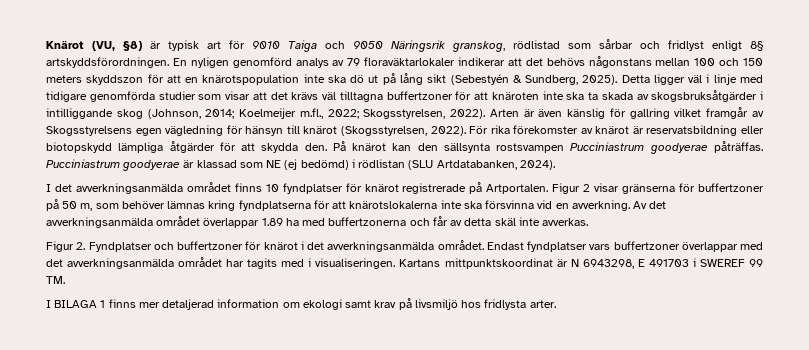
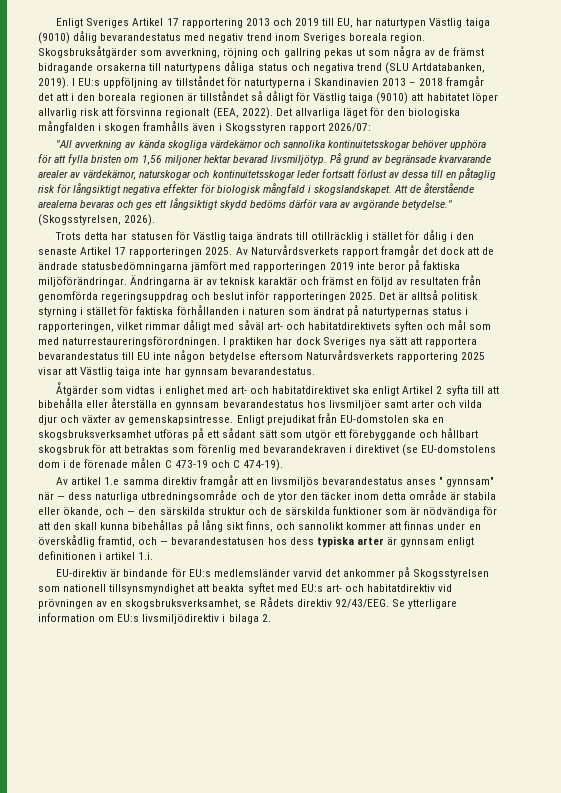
[46,39,763,52] [46,56,763,68] [46,73,763,85] [46,90,763,102] [46,107,764,119] [46,125,764,136] [46,141,763,154] [46,159,555,171] [46,182,765,194] [46,199,667,211] [46,216,589,228] [46,240,763,252] [46,257,763,269] [46,276,65,284] [46,298,556,310] Knärot (VU, §8) är typisk art för 9010 Taiga och 9050 Näringsrik granskog, rödlistad som sårbar och fridlyst enligt 8§ artskyddsförordningen. En nyligen genomförd analys av 79 floraväktarlokaler indikerar att det behövs någonstans mellan 100 och 150 meters skyddszon för att en knärotspopulation inte ska dö ut på lång sikt (Sebestyén & Sundberg, 2025). Detta ligger väl i linje med tidigare genomförda studier som visar att det krävs väl tilltagna buffertzoner för att knäroten inte ska ta skada av skogsbruksåtgärder i intilliggande skog (Johnson, 2014; Koelmeijer m.fl., 2022; Skogsstyrelsen, 2022). Arten är även känslig för gallring vilket framgår av Skogsstyrelsens egen vägledning för hänsyn till knärot (Skogsstyrelsen, 2022). För rika förekomster av knärot är reservatsbildning eller biotopskydd lämpliga åtgärder för att skydda den. På knärot kan den sällsynta rostsvampen Pucciniastrum goodyerae påträffas. Pucciniastrum goodyerae är klassad som NE (ej bedömd) i rödlistan (SLU Artdatabanken, 2024). // I det avverkningsanmälda området finns 10 fyndplatser för knärot registrerade på Artportalen. Figur 2 visar gränserna för buffertzoner på 50 m, som behöver lämnas kring fyndplatserna för att knärotslokalerna inte ska försvinna vid en avverkning. Av det avverkningsanmälda området överlappar 1.89 ha med buffertzonerna och får av detta skäl inte avverkas. // Figur 2. Fyndplatser och buffertzoner för knärot i det avverkningsanmälda området. Endast fyndplatser vars buffertzoner överlappar med det avverkningsanmälda området har tagits med i visualiseringen. Kartans mittpunktskoordinat är N 6943298, E 491703 i SWEREF 99 TM. // I BILAGA 1 finns mer detaljerad information om ekologi samt krav på livsmiljö hos fridlysta arter. -> [56,18,490,28] [38,31,425,44] [38,46,485,58] [38,61,486,74] [38,76,485,89] [38,91,498,104] [38,107,461,119] [38,121,371,133] [56,140,487,150] [38,153,492,165] [38,168,497,180] [38,183,475,195] [38,198,453,210] [38,214,156,226] [55,230,474,242] [38,245,495,257] [38,260,460,272] [38,275,482,287] [38,290,479,302] [38,305,469,317] [38,320,492,332] [38,336,478,347] [38,350,485,362] [38,367,315,377] [56,382,499,396] [38,398,483,410] [38,413,445,425] [38,428,479,440] [38,444,497,456] [38,458,283,471] [56,475,495,487] [38,490,497,502] [38,506,498,517] [38,520,481,532] [38,535,475,547] [38,551,154,560] [56,567,490,579] [38,583,453,594] [38,597,457,609] [38,613,271,624] Enligt Sveriges Artikel 17 rapportering 2013 och 2019 till EU, har naturtypen Västlig taiga (9010) dålig bevarandestatus med negativ trend inom Sveriges boreala region. Skogsbruksåtgärder som avverkning, röjning och gallring pekas ut som några av de främst bidragande orsakerna till naturtypens dåliga status och negativa trend (SLU Artdatabanken, 2019). I EU:s uppföljning av tillståndet för naturtyperna i Skandinavien 2013 – 2018 framgår det att i den boreala regionen är tillståndet så dåligt för Västlig taiga (9010) att habitatet löper allvarlig risk att försvinna regionalt (EEA, 2022). Det allvarliga läget för den biologiska mångfalden i skogen framhålls även i Skogsstyren rapport 2026/07: // "All avverkning av kända skogliga värdekärnor och sannolika kontinuitetsskogar behöver upphöra för att fylla bristen om 1,56 miljoner hektar bevarad livsmiljötyp. På grund av begränsade kvarvarande arealer av värdekärnor, naturskogar och kontinuitetsskogar leder fortsatt förlust av dessa till en påtaglig risk för långsiktigt negativa effekter för biologisk mångfald i skogslandskapet. Att de återstående arealerna bevaras och ges ett långsiktigt skydd bedöms därför vara av avgörande betydelse." (Skogsstyrelsen, 2026). // Trots detta har statusen för Västlig taiga ändrats till otillräcklig i stället för dålig i den senaste Artikel 17 rapporteringen 2025. Av Naturvårdsverkets rapport framgår det dock att de ändrade statusbedömningarna jämfört med rapporteringen 2019 inte beror på faktiska miljöförändringar. Ändringarna är av teknisk karaktär och främst en följd av resultaten från genomförda regeringsuppdrag och beslut inför rapporteringen 2025. Det är alltså politisk styrning i stället för faktiska förhållanden i naturen som ändrat på naturtypernas status i rapporteringen, vilket rimmar dåligt med såväl art- och habitatdirektivets syften och mål som med naturrestaureringsförordningen. I praktiken har dock Sveriges nya sätt att rapportera bevarandestatus till EU inte någon betydelse eftersom Naturvårdsverkets rapportering 2025 visar att Västlig taiga inte har gynnsam bevarandestatus. // Åtgärder som vidtas i enlighet med art- och habitatdirektivet ska enligt Artikel 2 syfta till att bibehålla eller återställa en gynnsam bevarandestatus hos livsmiljöer samt arter och vilda djur och växter av gemenskapsintresse. Enligt prejudikat från EU-domstolen ska en skogsbruksverksamhet utföras på ett sådant sätt som utgör ett förebyggande och hållbart skogsbruk för att betraktas som förenlig med bevarandekraven i direktivet (se EU-domstolens dom i de förenade målen C 473-19 och C 474-19). // Av artikel 1.e samma direktiv framgår att en livsmiljös bevarandestatus anses " gynnsam" när — dess naturliga utbredningsområde och de ytor den täcker inom detta område är stabila eller ökande, och — den särskilda struktur och de särskilda funktioner som är nödvändiga för att den skall kunna bibehållas på lång sikt finns, och sannolikt kommer att finnas under en överskådlig framtid, och — bevarandestatusen hos dess typiska arter är gynnsam enligt definitionen i artikel 1.i. // EU-direktiv är bindande för EU:s medlemsländer varvid det ankommer på Skogsstyrelsen som nationell tillsynsmyndighet att beakta syftet med EU:s art- och habitatdirektiv vid prövningen av en skogsbruksverksamhet, se Rådets direktiv 92/43/EEG. Se ytterligare information om EU:s livsmiljödirektiv i bilaga 2.

